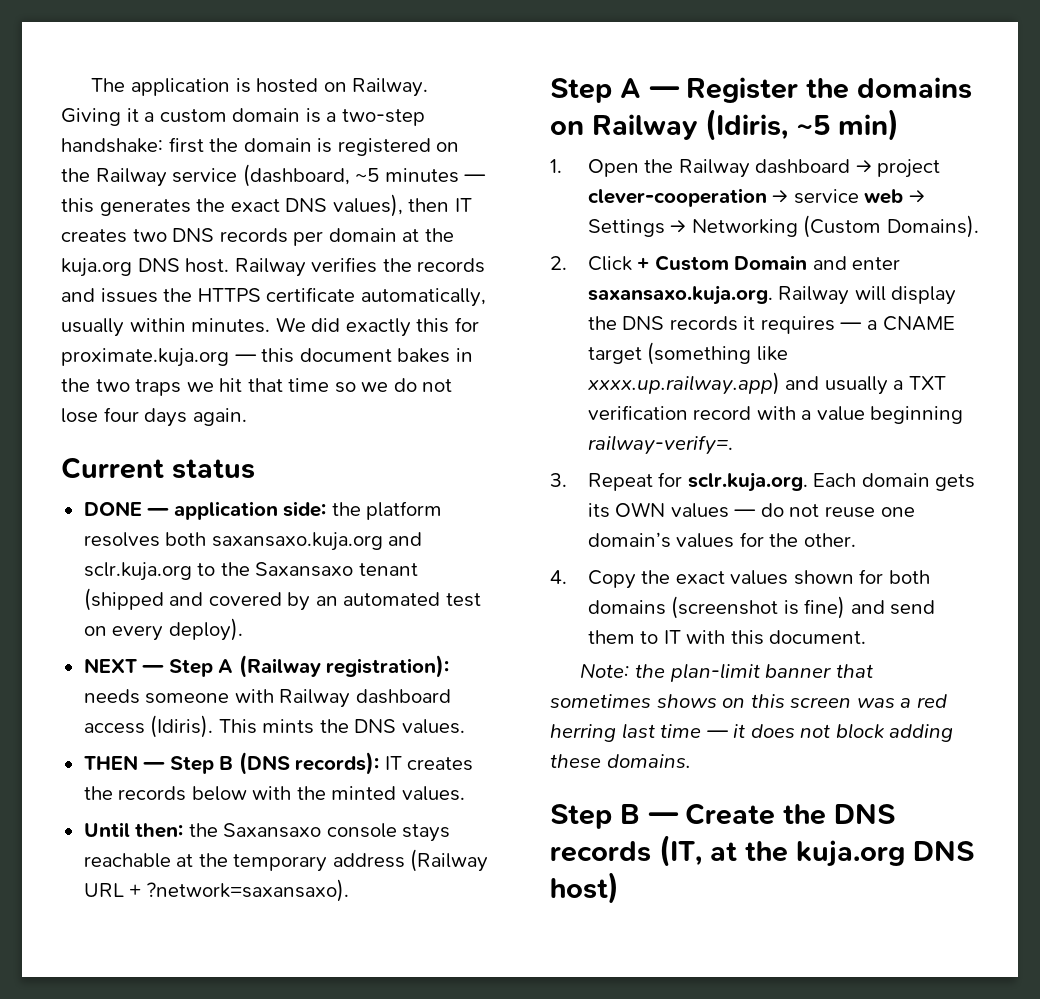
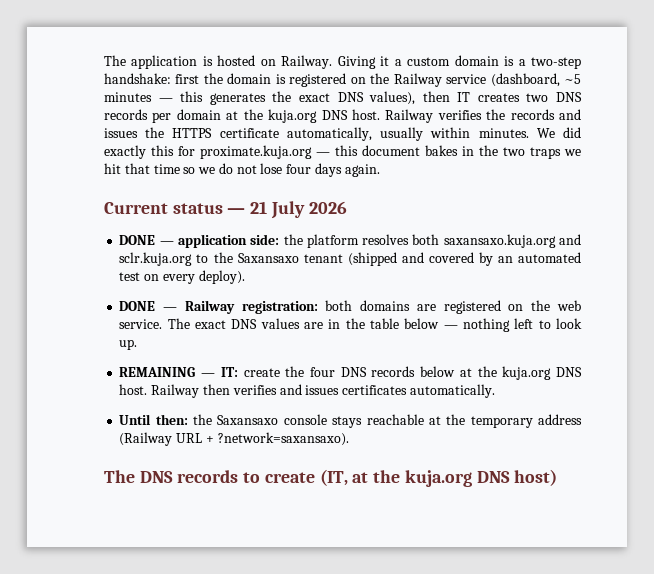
(255, 469) none -> [227,201,347,219] — 21 July 2026
[83,655,450,678] [83,689,451,708] [83,715,465,738] [83,752,474,775] [83,786,465,801] NEXT — Step A (Railway registration): needs someone with Railway dashboard access (Idiris). This mints the DNS values. // THEN — Step B (DNS records): IT creates the records below with the minted values. -> [119,300,581,314] [119,318,582,332] [119,339,138,350] [119,366,582,380] [119,384,495,398] DONE — Railway registration: both domains are registered on the web service. The exact DNS values are in the table below — nothing left to look up. // REMAINING — IT: create the four DNS records below at the kuja.org DNS host. Railway then verifies and issues certificates automatically.
[550,77,972,103] [550,109,899,141] [550,159,941,178] [587,188,925,207] [587,215,979,238] [550,255,901,271] [587,285,957,305] [587,316,955,334] [587,342,788,365] [587,372,946,395] [587,405,964,424] [587,435,733,455] [550,472,976,492] [587,502,915,518] [587,532,856,548] [550,569,931,589] [587,596,936,619] [587,630,867,645] [580,663,873,682] [550,694,947,708] [550,723,954,742] [550,754,691,768] [550,803,895,829] [550,841,651,862] Step A — Register the domains on Railway (Idiris, ~5 min) // 1. Open the Railway dashboard → project clever-cooperation → service web → Settings → Networking (Custom Domains). // 2. Click + Custom Domain and enter saxansaxo.kuja.org. Railway will display the DNS records it requires — a CNAME target (something like xxxx.up.railway.app) and usually a TXT verification record with a value beginning railway-verify=. // 3. Repeat for sclr.kuja.org. Each domain gets its OWN values — do not reuse one domain’s values for the other. // 4. Copy the exact values shown for both domains (screenshot is fine) and send them to IT with this document. // Note: the plan-limit banner that sometimes shows on this screen was a red herring last time — it does not block adding these domains. // Step B — Create the DNS records -> [104,470,315,483] The DNS records to create

